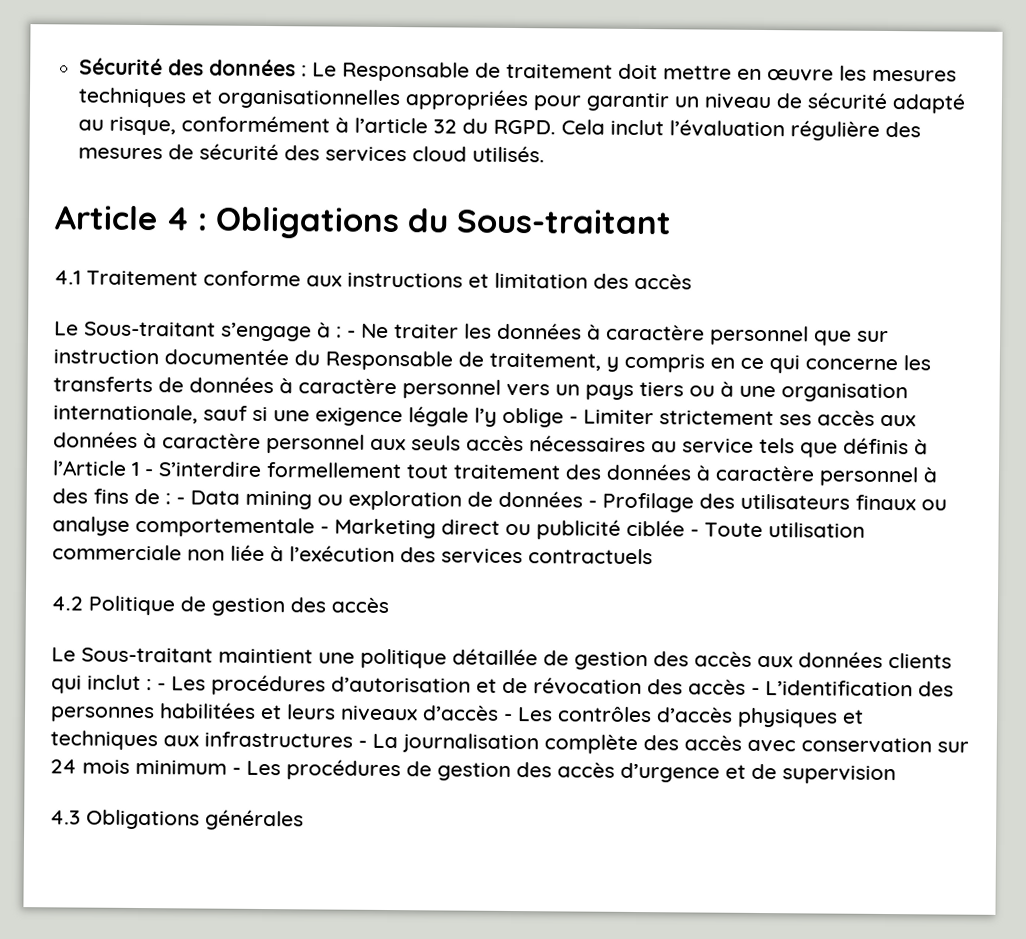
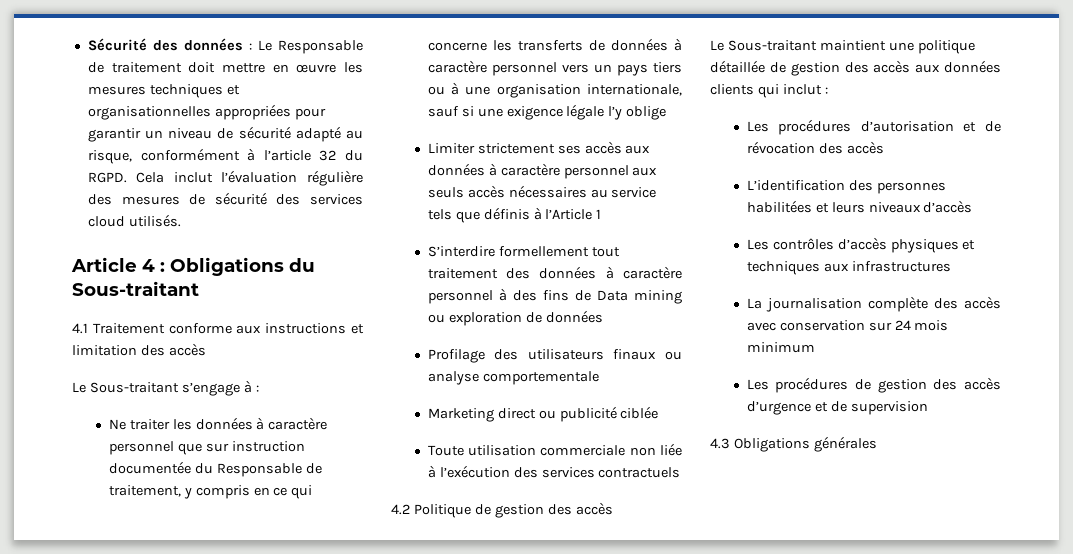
[347,330,356,338] - -> (259, 388) //
[569,416,578,424] - -> (667, 113) //
[144,469,153,477] - -> (602, 214) //
[165,493,185,505] : - -> (591, 295) none
[588,500,597,508] - -> (603, 316) //
[320,526,329,534] - -> (599, 378) //
[690,529,699,537] - -> (659, 412) //
[157,683,166,691] - -> (828, 90) //
[751,687,760,695] - -> (884, 147) //
[503,713,513,721] - -> (973, 206) //
[358,740,367,748] - -> (951, 266) //
[232,767,241,775] - -> (815, 347) //

